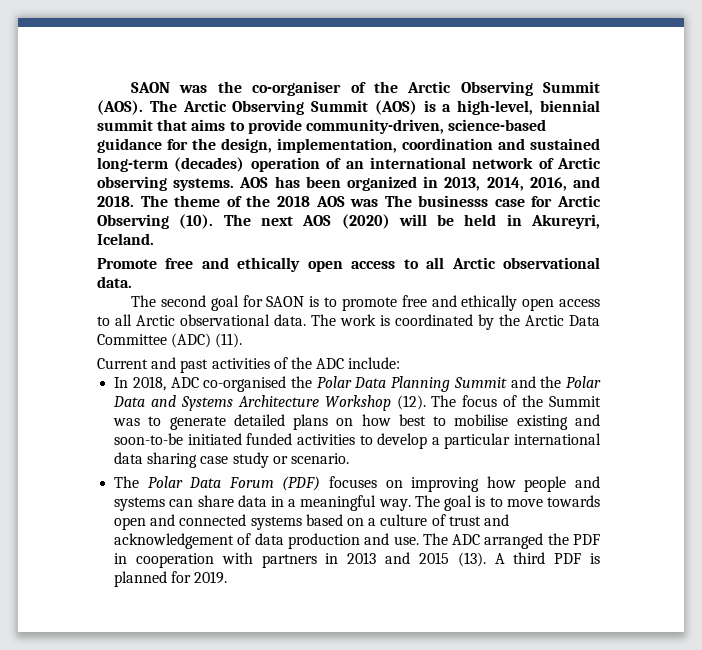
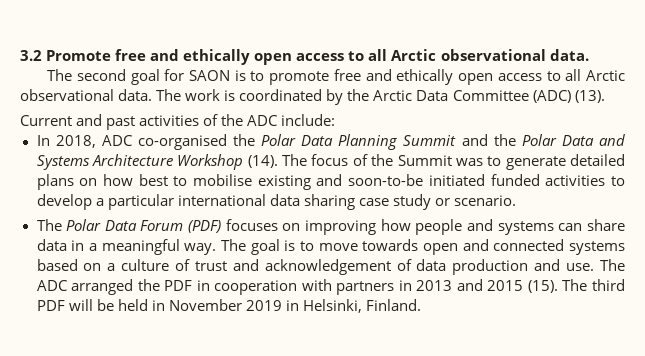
[131,81,600,96] [97,100,600,115] [97,119,547,134] [97,138,600,153] [97,157,601,172] [97,176,600,191] [97,195,601,207] [97,214,600,229] [97,233,154,245] SAON was the co-organiser of the Arctic Observing Summit (AOS). The Arctic Observing Summit (AOS) is a high-level, biennial summit that aims to provide community-driven, science-based guidance for the design, implementation, coordination and sustained long-term (decades) operation of an international network of Arctic observing systems. AOS has been organized in 2013, 2014, 2016, and 2018. The theme of the 2018 AOS was The businesss case for Arctic Observing (10). The next AOS (2020) will be held in Akureyri, Iceland. // -> [20,50,42,61] 3.2
[215,333,243,348] (11). -> [574,90,605,103] (13).
[396,395,426,410] (12). -> [247,155,278,168] (14).
[457,552,600,567] [114,571,228,587] (13). A third PDF is planned for 2019. -> [527,279,625,293] [36,299,421,313] (15). The third PDF will be held in November 2019 in Helsinki, Finland.

